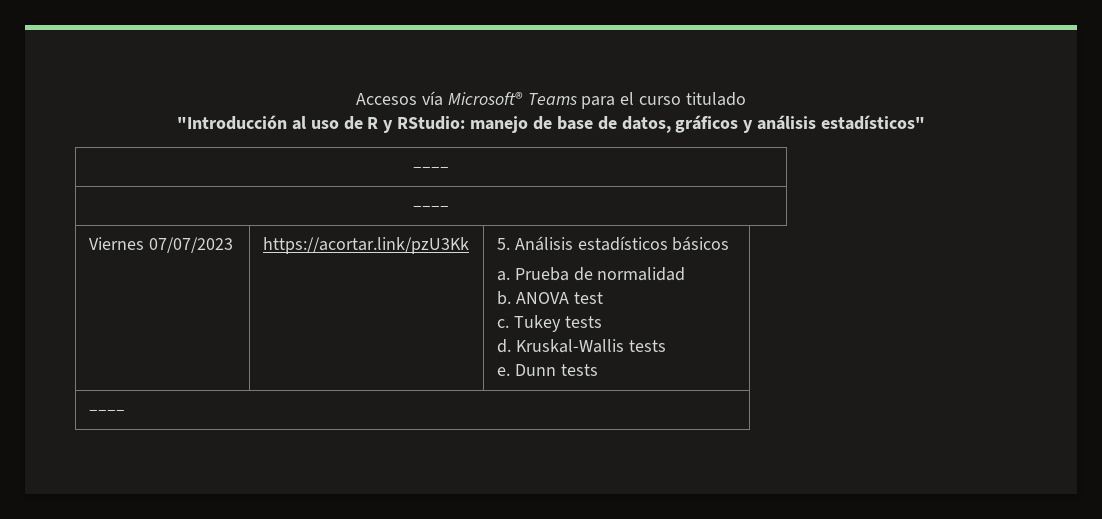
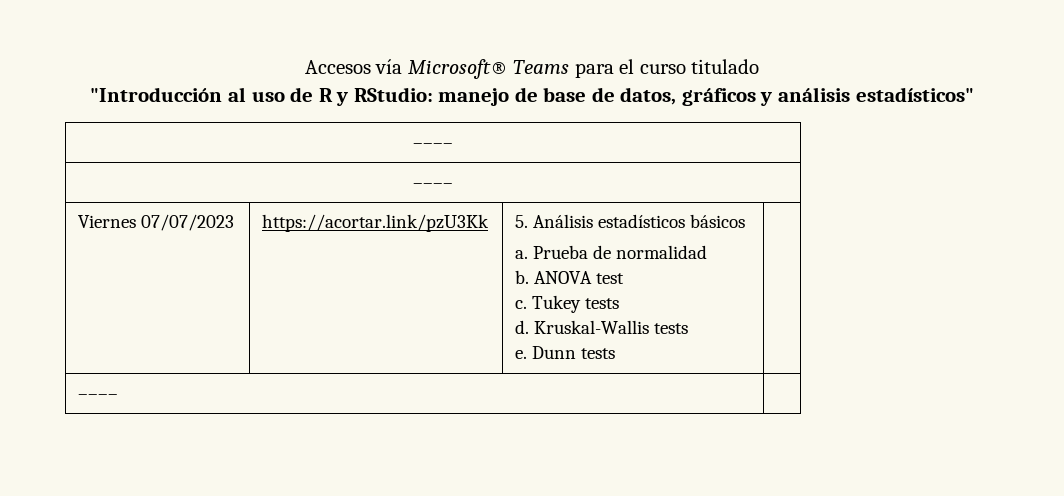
[88,409,125,415] // –––– -> [77,394,118,399] | // –––– |

